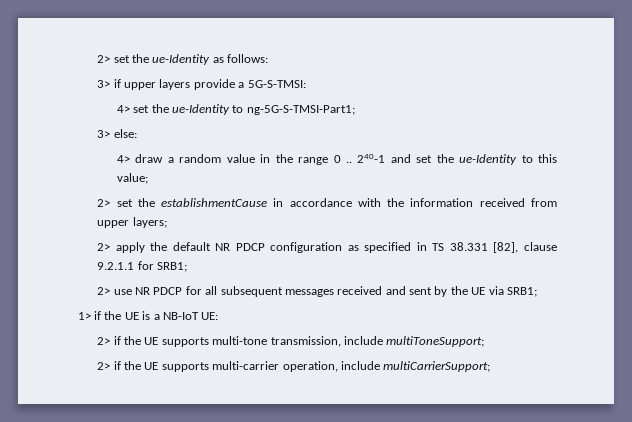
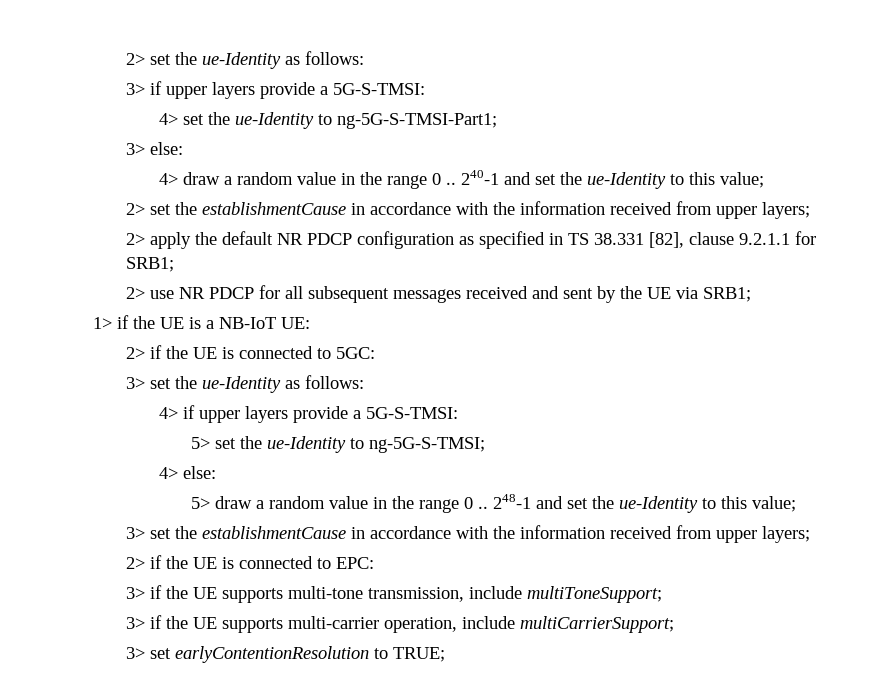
(159, 341) none -> [221,346,375,359] [125,375,364,393] [158,405,458,423] [191,436,486,453] [158,466,216,479] [191,494,797,513] [125,525,810,543] [125,555,374,569] [125,585,217,599] is connected to 5GC: // 3> set the ue-Identity as follows: // 4> if upper layers provide a 5G-S-TMSI: // 5> set the ue-Identity to ng-5G-S-TMSI; // 4> else: // 5> draw a random value in the range 0 .. 248-1 and set the ue-Identity to this value; // 3> set the establishmentCause in accordance with the information received from upper layers; // 2> if the UE is connected to EPC: // 3> if the UE
[97,362,111,370] 2> -> [125,617,145,629] 3>
(491, 366) none -> [125,646,445,663] // 3> set earlyContentionResolution to TRUE;

